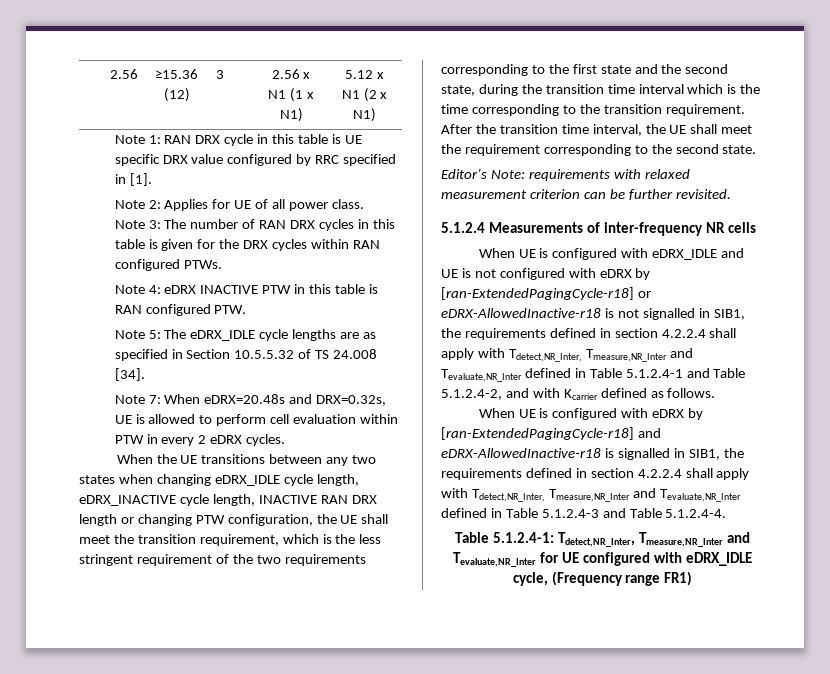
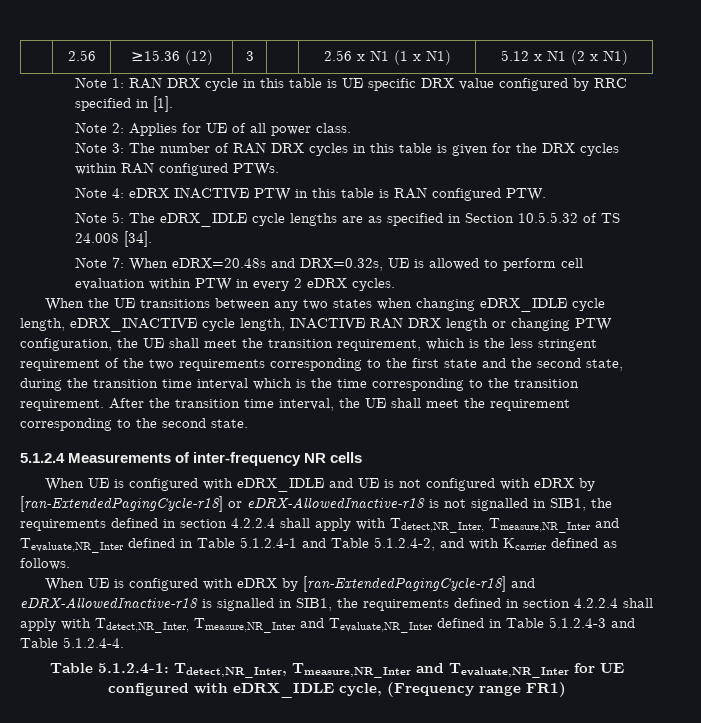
[441,168,690,181] [441,189,731,200] // Editor’s Note: requirements with relaxed measurement criterion can be further revisited. -> (248, 423) none

